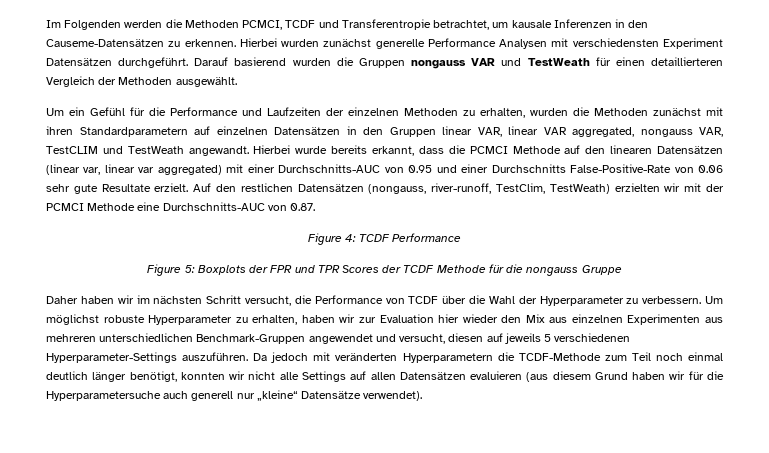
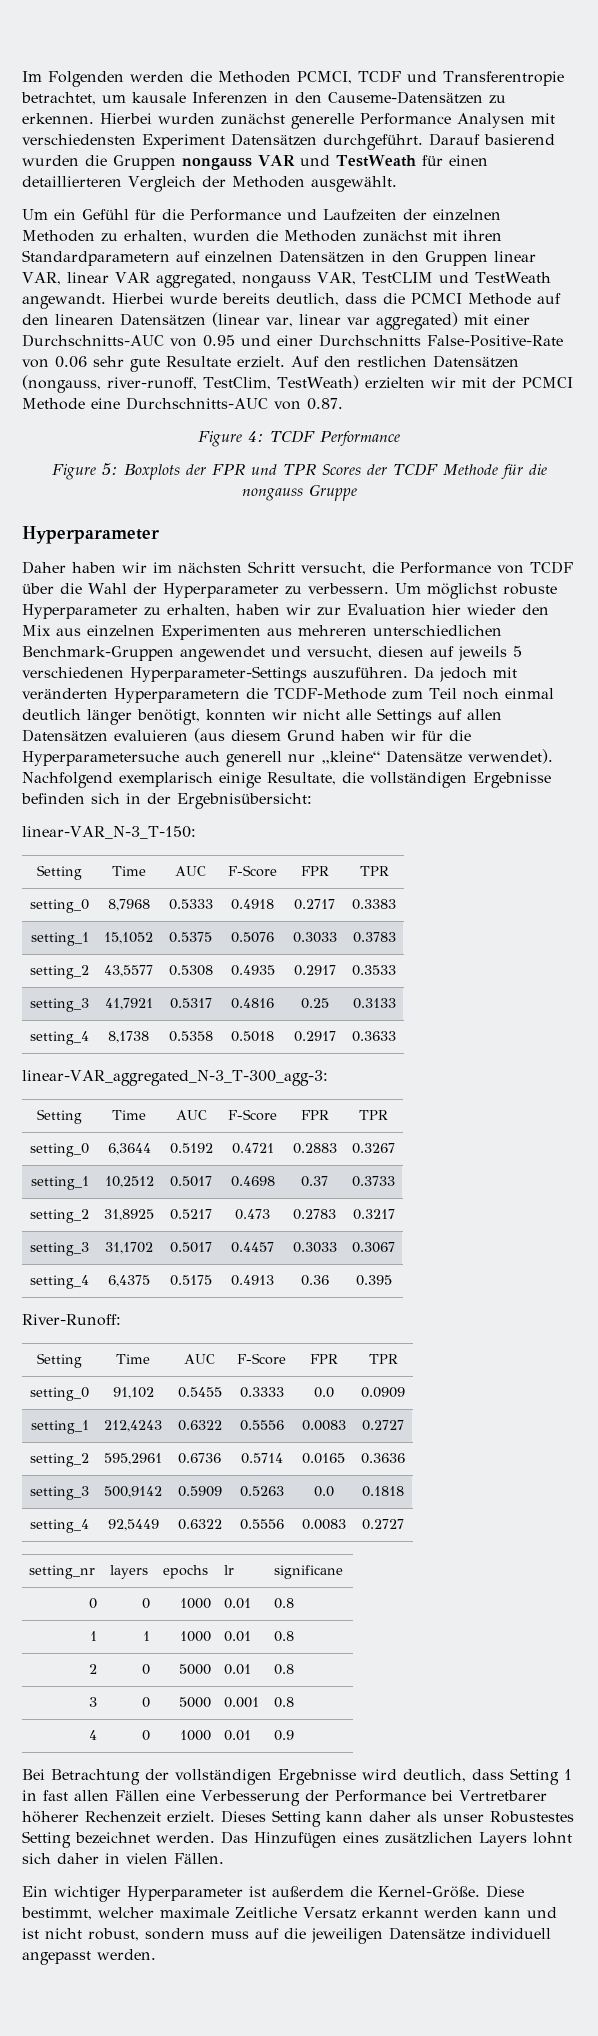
[372,146,415,156] erkannt, -> [276,293,339,306] deutlich,
(622, 270) none -> [22,526,159,544] // Hyperparameter
(423, 396) none -> [22,772,551,788] [21,793,312,809] [22,826,196,839] [37,865,82,880] [111,866,146,876] [175,866,206,876] [228,865,277,877] [300,866,329,876] [359,866,389,876] [30,899,89,913] [107,899,150,911] [168,899,213,910] [231,899,274,910] [294,899,335,910] [352,899,396,910] [30,932,89,946] [104,932,153,944] [169,932,212,943] [231,932,274,943] [292,932,337,943] [352,932,396,943] [30,965,89,979] [104,965,153,977] [168,965,213,976] [230,965,275,976] [293,965,336,976] [352,965,396,976] [30,998,89,1012] [104,998,153,1010] [169,998,212,1009] [231,998,274,1009] [300,998,329,1009] [352,998,396,1009] [30,1031,89,1045] [108,1031,149,1043] [168,1031,213,1042] [231,1031,274,1042] [293,1031,336,1042] [352,1031,396,1042] [22,1070,328,1086] [37,1109,82,1124] [112,1110,146,1120] [175,1110,207,1120] [228,1109,277,1121] [300,1110,329,1120] [359,1110,388,1120] [30,1143,89,1157] [107,1143,151,1155] [169,1143,213,1154] [231,1143,274,1154] [292,1143,337,1154] [352,1143,395,1154] [30,1176,89,1190] [104,1176,154,1188] [170,1176,212,1187] [230,1176,275,1187] [301,1176,328,1187] [352,1176,395,1187] [30,1209,89,1223] [104,1209,154,1221] [170,1209,212,1220] [235,1209,270,1220] [293,1209,336,1220] [352,1209,395,1220] [30,1242,89,1256] [105,1242,153,1254] [170,1242,212,1253] [231,1242,274,1253] [292,1242,337,1253] [352,1242,395,1253] [30,1275,89,1289] [108,1275,150,1287] [170,1275,212,1286] [231,1275,274,1286] [300,1275,329,1286] [355,1275,392,1286] [22,1314,121,1326] [37,1353,82,1368] [116,1354,150,1364] [184,1354,215,1364] [237,1353,286,1365] [309,1354,338,1364] [368,1354,398,1364] [30,1387,89,1401] [112,1387,154,1399] [177,1387,222,1398] [239,1387,284,1398] [313,1387,334,1398] [361,1387,405,1398] [30,1420,89,1434] [104,1420,162,1432] [177,1420,222,1431] [239,1420,284,1431] [301,1420,346,1431] [362,1420,404,1431] [30,1453,89,1467] [104,1453,162,1465] [178,1453,221,1464] [240,1453,283,1464] [302,1453,345,1464] [361,1453,405,1464] [30,1486,89,1500] [104,1486,162,1498] [177,1486,222,1497] [239,1486,284,1497] [313,1486,334,1497] [362,1486,404,1497] [30,1519,89,1533] [107,1519,159,1531] [177,1519,222,1530] [239,1519,284,1530] [301,1519,346,1530] [362,1519,404,1530] [29,1565,96,1579] [110,1565,149,1579] [163,1565,209,1579] [224,1565,235,1575] [274,1565,344,1579] [88,1598,97,1609] [141,1598,150,1609] [179,1598,211,1609] [224,1598,252,1609] [274,1598,295,1609] [89,1631,97,1641] [142,1631,150,1641] [179,1631,211,1642] [224,1631,252,1642] [274,1631,295,1642] [88,1664,97,1674] [141,1664,150,1675] [178,1664,211,1675] [224,1664,252,1675] [274,1664,295,1675] [88,1697,97,1707] [141,1697,150,1708] [178,1697,211,1708] [224,1697,260,1708] [274,1697,295,1708] [88,1730,97,1740] [141,1730,150,1741] [179,1730,211,1741] [224,1730,252,1741] [274,1730,295,1741] [22,1768,572,1785] [22,1790,547,1806] [22,1810,574,1827] [22,1831,572,1848] [22,1853,224,1864] [22,1885,524,1902] [21,1907,557,1920] [22,1927,551,1944] [22,1949,156,1965] Nachfolgend exemplarisch einige Resultate, die vollständigen Ergebnisse befinden sich in der Ergebnisübersicht: // linear-VAR_N-3_T-150: // Setting | Time | AUC | F-Score | FPR | TPR // setting_0 | 8,7968 | 0.5333 | 0.4918 | 0.2717 | 0.3383 // setting_1 | 15,1052 | 0.5375 | 0.5076 | 0.3033 | 0.3783 // setting_2 | 43,5577 | 0.5308 | 0.4935 | 0.2917 | 0.3533 // setting_3 | 41,7921 | 0.5317 | 0.4816 | 0.25 | 0.3133 // setting_4 | 8,1738 | 0.5358 | 0.5018 | 0.2917 | 0.3633 // linear-VAR_aggregated_N-3_T-300_agg-3: // Setting | Time | AUC | F-Score | FPR | TPR // setting_0 | 6,3644 | 0.5192 | 0.4721 | 0.2883 | 0.3267 // setting_1 | 10,2512 | 0.5017 | 0.4698 | 0.37 | 0.3733 // setting_2 | 31,8925 | 0.5217 | 0.473 | 0.2783 | 0.3217 // setting_3 | 31,1702 | 0.5017 | 0.4457 | 0.3033 | 0.3067 // setting_4 | 6,4375 | 0.5175 | 0.4913 | 0.36 | 0.395 // River-Runoff: // Setting | Time | AUC | F-Score | FPR | TPR // setting_0 | 91,102 | 0.5455 | 0.3333 | 0.0 | 0.0909 // setting_1 | 212,4243 | 0.6322 | 0.5556 | 0.0083 | 0.2727 // setting_2 | 595,2961 | 0.6736 | 0.5714 | 0.0165 | 0.3636 // setting_3 | 500,9142 | 0.5909 | 0.5263 | 0.0 | 0.1818 // setting_4 | 92,5449 | 0.6322 | 0.5556 | 0.0083 | 0.2727 // setting_nr | layers | epochs | lr | significane // 0 | 0 | 1000 | 0.01 | 0.8 // 1 | 1 | 1000 | 0.01 | 0.8 // 2 | 0 | 5000 | 0.01 | 0.8 // 3 | 0 | 5000 | 0.001 | 0.8 // 4 | 0 | 1000 | 0.01 | 0.9 // Bei Betrachtung der vollständigen Ergebnisse wird deutlich, dass Setting 1 in fast allen Fällen eine Verbesserung der Performance bei Vertretbarer höherer Rechenzeit erzielt. Dieses Setting kann daher als unser Robustestes Setting bezeichnet werden. Das Hinzufügen eines zusätzlichen Layers lohnt sich daher in vielen Fällen. // Ein wichtiger Hyperparameter ist außerdem die Kernel-Größe. Diese bestimmt, welcher maximale Zeitliche Versatz erkannt werden kann und ist nicht robust, sondern muss auf die jeweiligen Datensätze individuell angepasst werden.

